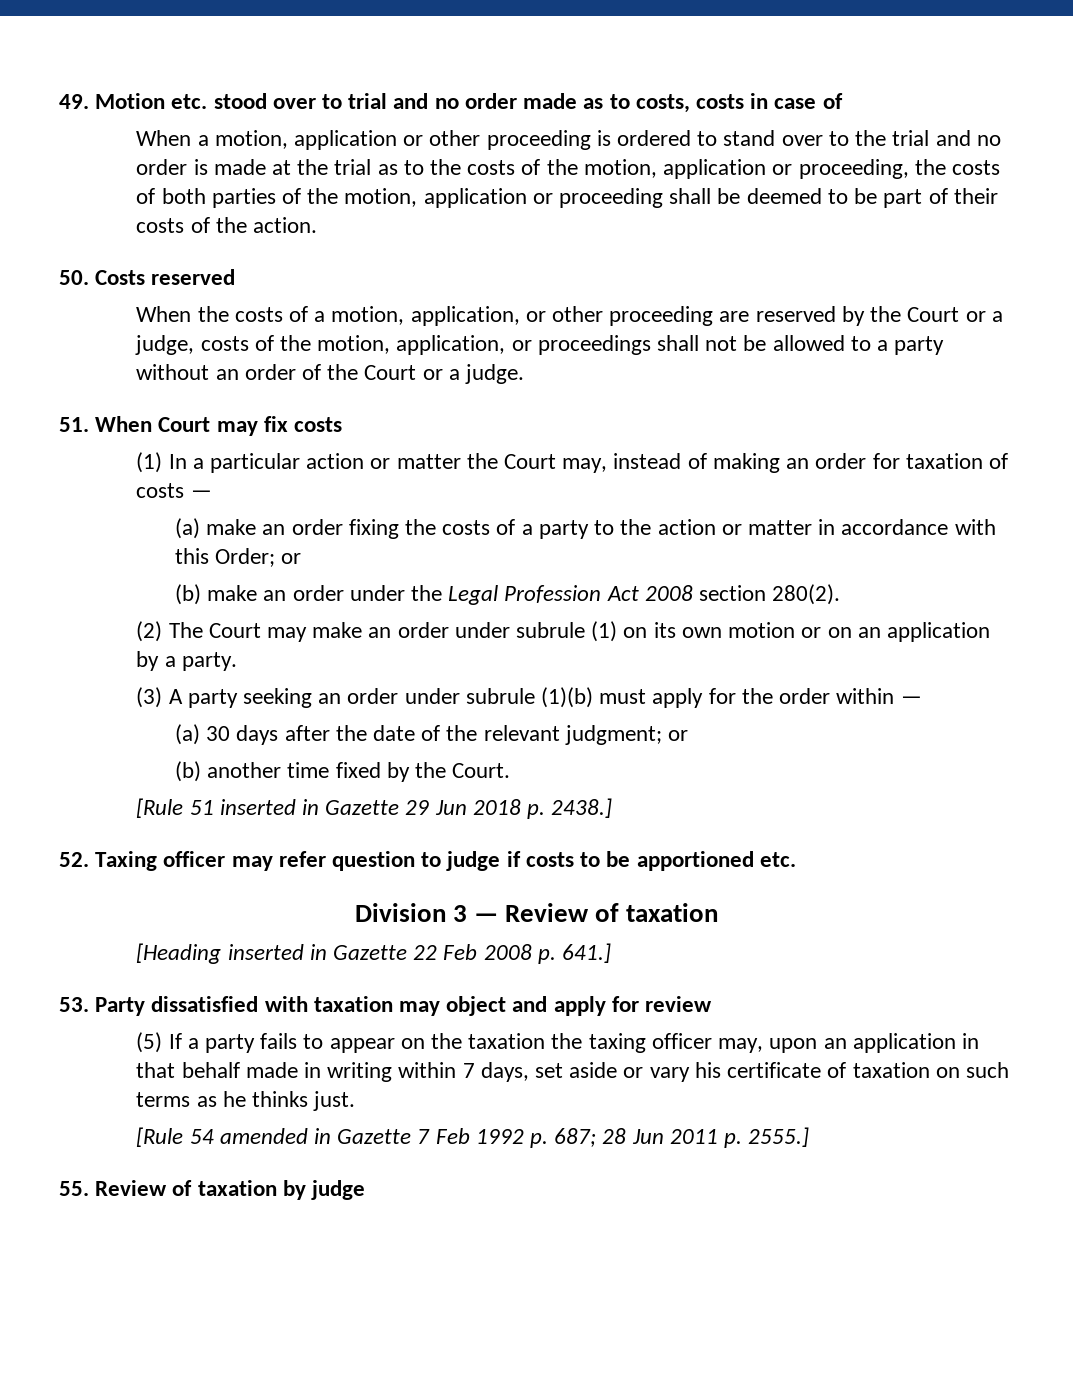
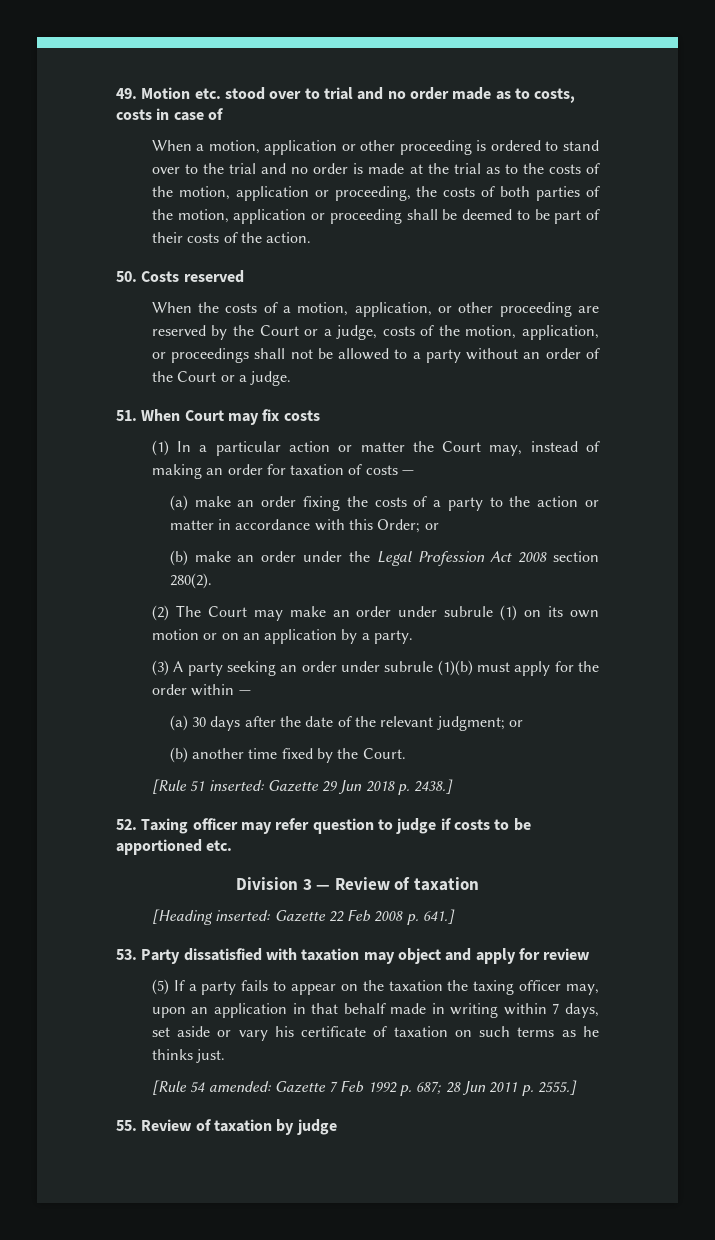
[219,799,319,815] inserted in -> [208,780,264,791] inserted:
[227,944,327,960] inserted in -> [215,910,271,921] inserted:
[219,1128,331,1144] amended in -> [208,1081,271,1092] amended:

